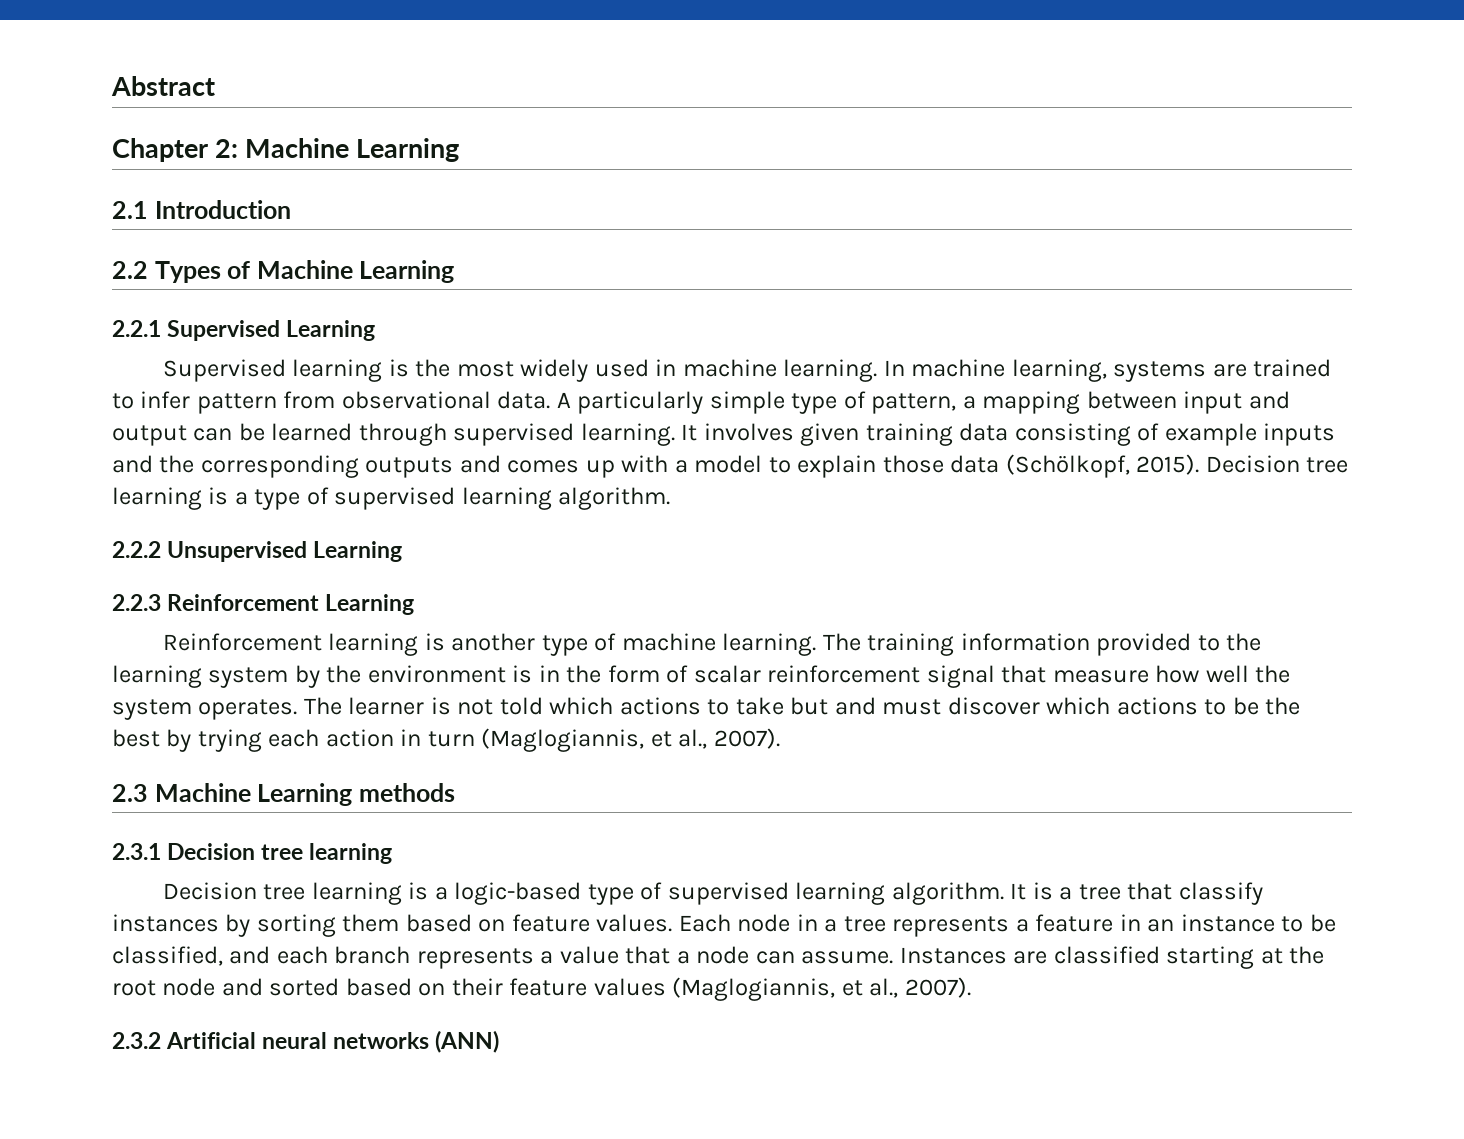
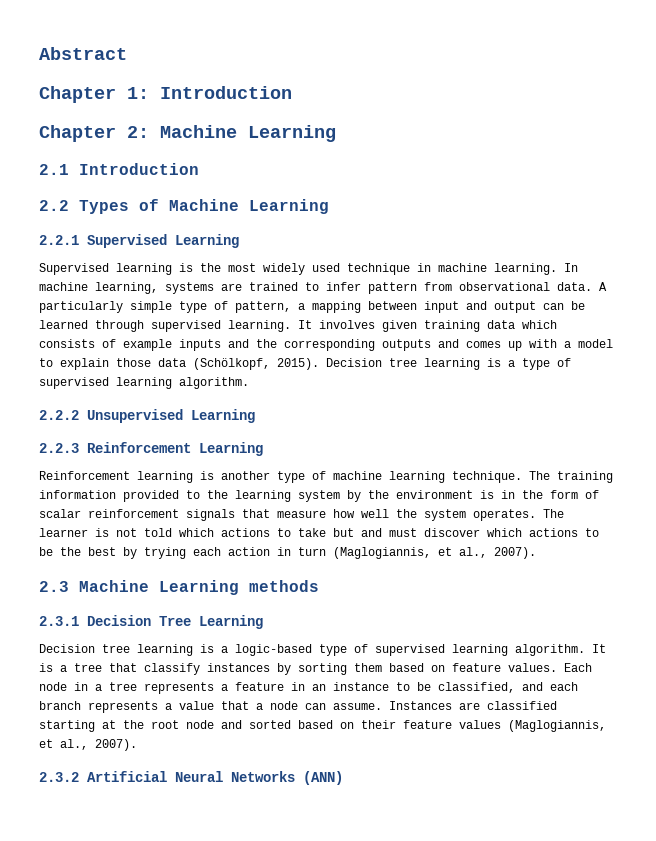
(215, 86) none -> [39,86,292,103] // Chapter 1: Introduction
(649, 368) none -> [347,263,410,275] technique
[1014,423,1131,446] consisting -> [522,320,557,329] [39,339,95,348] which consists
[722,633,817,656] learning. -> [389,471,522,483] learning technique.
[926,665,995,688] signal -> [186,509,235,521] signals
[261,843,393,864] tree learning -> [159,615,263,629] Tree Learning
[262,1032,430,1049] neural networks -> [175,771,295,782] Neural Networks

